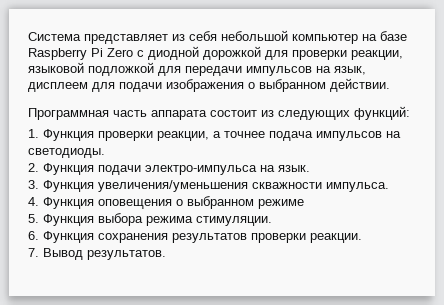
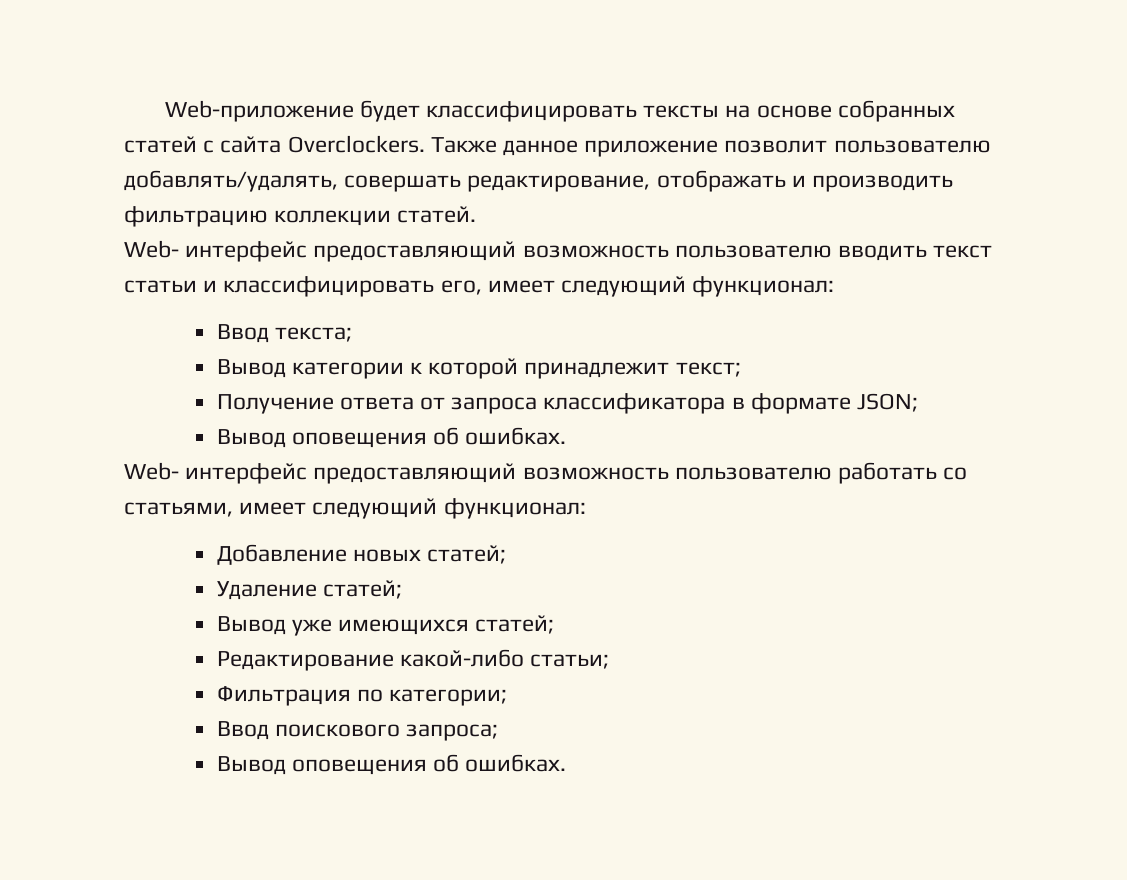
[28,30,407,44] [28,46,403,60] [28,62,366,76] [28,78,390,92] [28,106,410,120] [28,129,401,141] [28,148,105,158] [28,163,310,175] [28,180,389,192] [28,196,304,209] [28,213,272,226] [28,231,362,243] [28,248,166,260] Система представляет из себя небольшой компьютер на базе Raspberry Pi Zero c диодной дорожкой для проверки реакции, языковой подложкой для передачи импульсов на язык, дисплеем для подачи изображения о выбранном действии. // Программная часть аппарата состоит из следующих функций: // 1. Функция проверки реакции, а точнее подача импульсов на светодиоды. // 2. Функция подачи электро-импульса на язык. // 3. Функция увеличения/уменьшения скважности импульса. // 4. Функция оповещения о выбранном режиме // 5. Функция выбора режима стимуляции. // 6. Функция сохранения результатов проверки реакции. // 7. Вывод результатов. -> [164,100,955,122] [124,135,991,157] [124,170,954,192] [124,206,477,227] [124,240,993,262] [124,276,835,297] [216,324,352,343] [216,358,741,379] [216,393,919,414] [216,427,567,448] [124,462,968,484] [124,498,586,519] [216,544,507,565] [216,580,402,600] [216,615,555,636] [216,649,610,671] [216,686,508,706] [216,721,499,741] [216,754,567,775] Web-приложение будет классифицировать тексты на основе собранных статей с сайта Overclockers. Также данное приложение позволит пользователю добавлять/удалять, совершать редактирование, отображать и производить фильтрацию коллекции статей. // Web- интерфейс предоставляющий возможность пользователю вводить текст статьи и классифицировать его, имеет следующий функционал: // Ввод текста; // Вывод категории к которой принадлежит текст; // Получение ответа от запроса классификатора в формате JSON; // Вывод оповещения об ошибках. // Web- интерфейс предоставляющий возможность пользователю работать со статьями, имеет следующий функционал: // Добавление новых статей; // Удаление статей; // Вывод уже имеющихся статей; // Редактирование какой-либо статьи; // Фильтрация по категории; // Ввод поискового запроса; // Вывод оповещения об ошибках.

